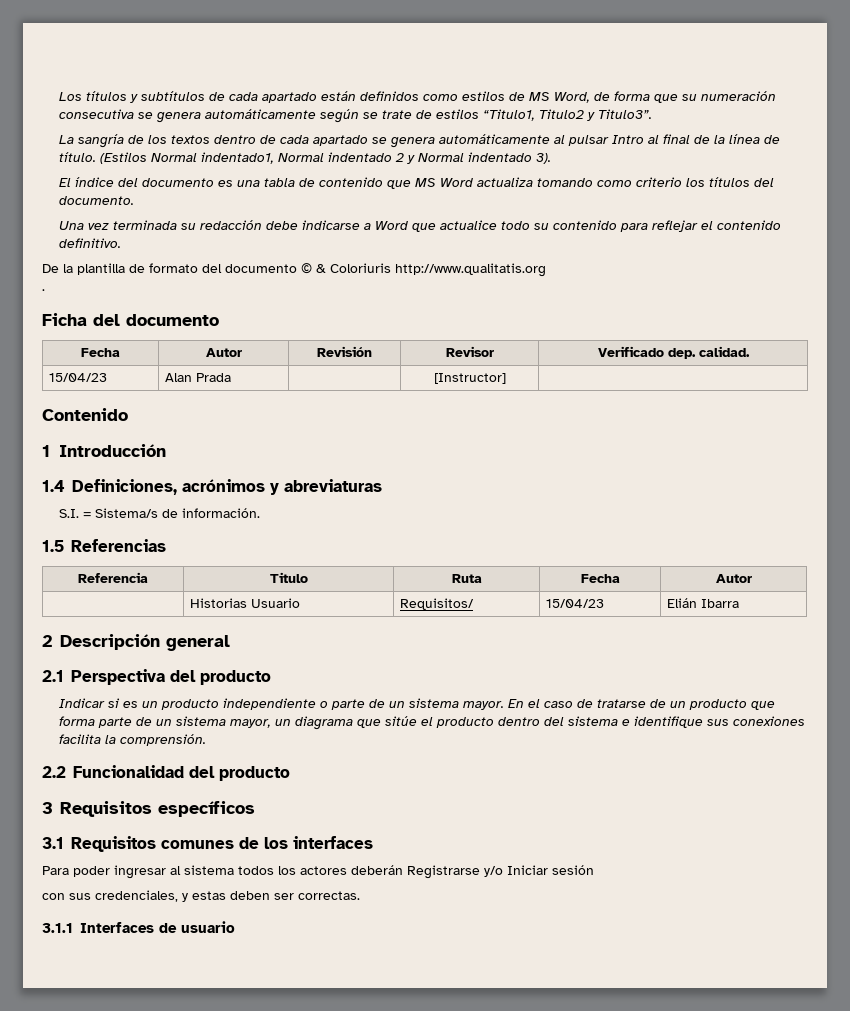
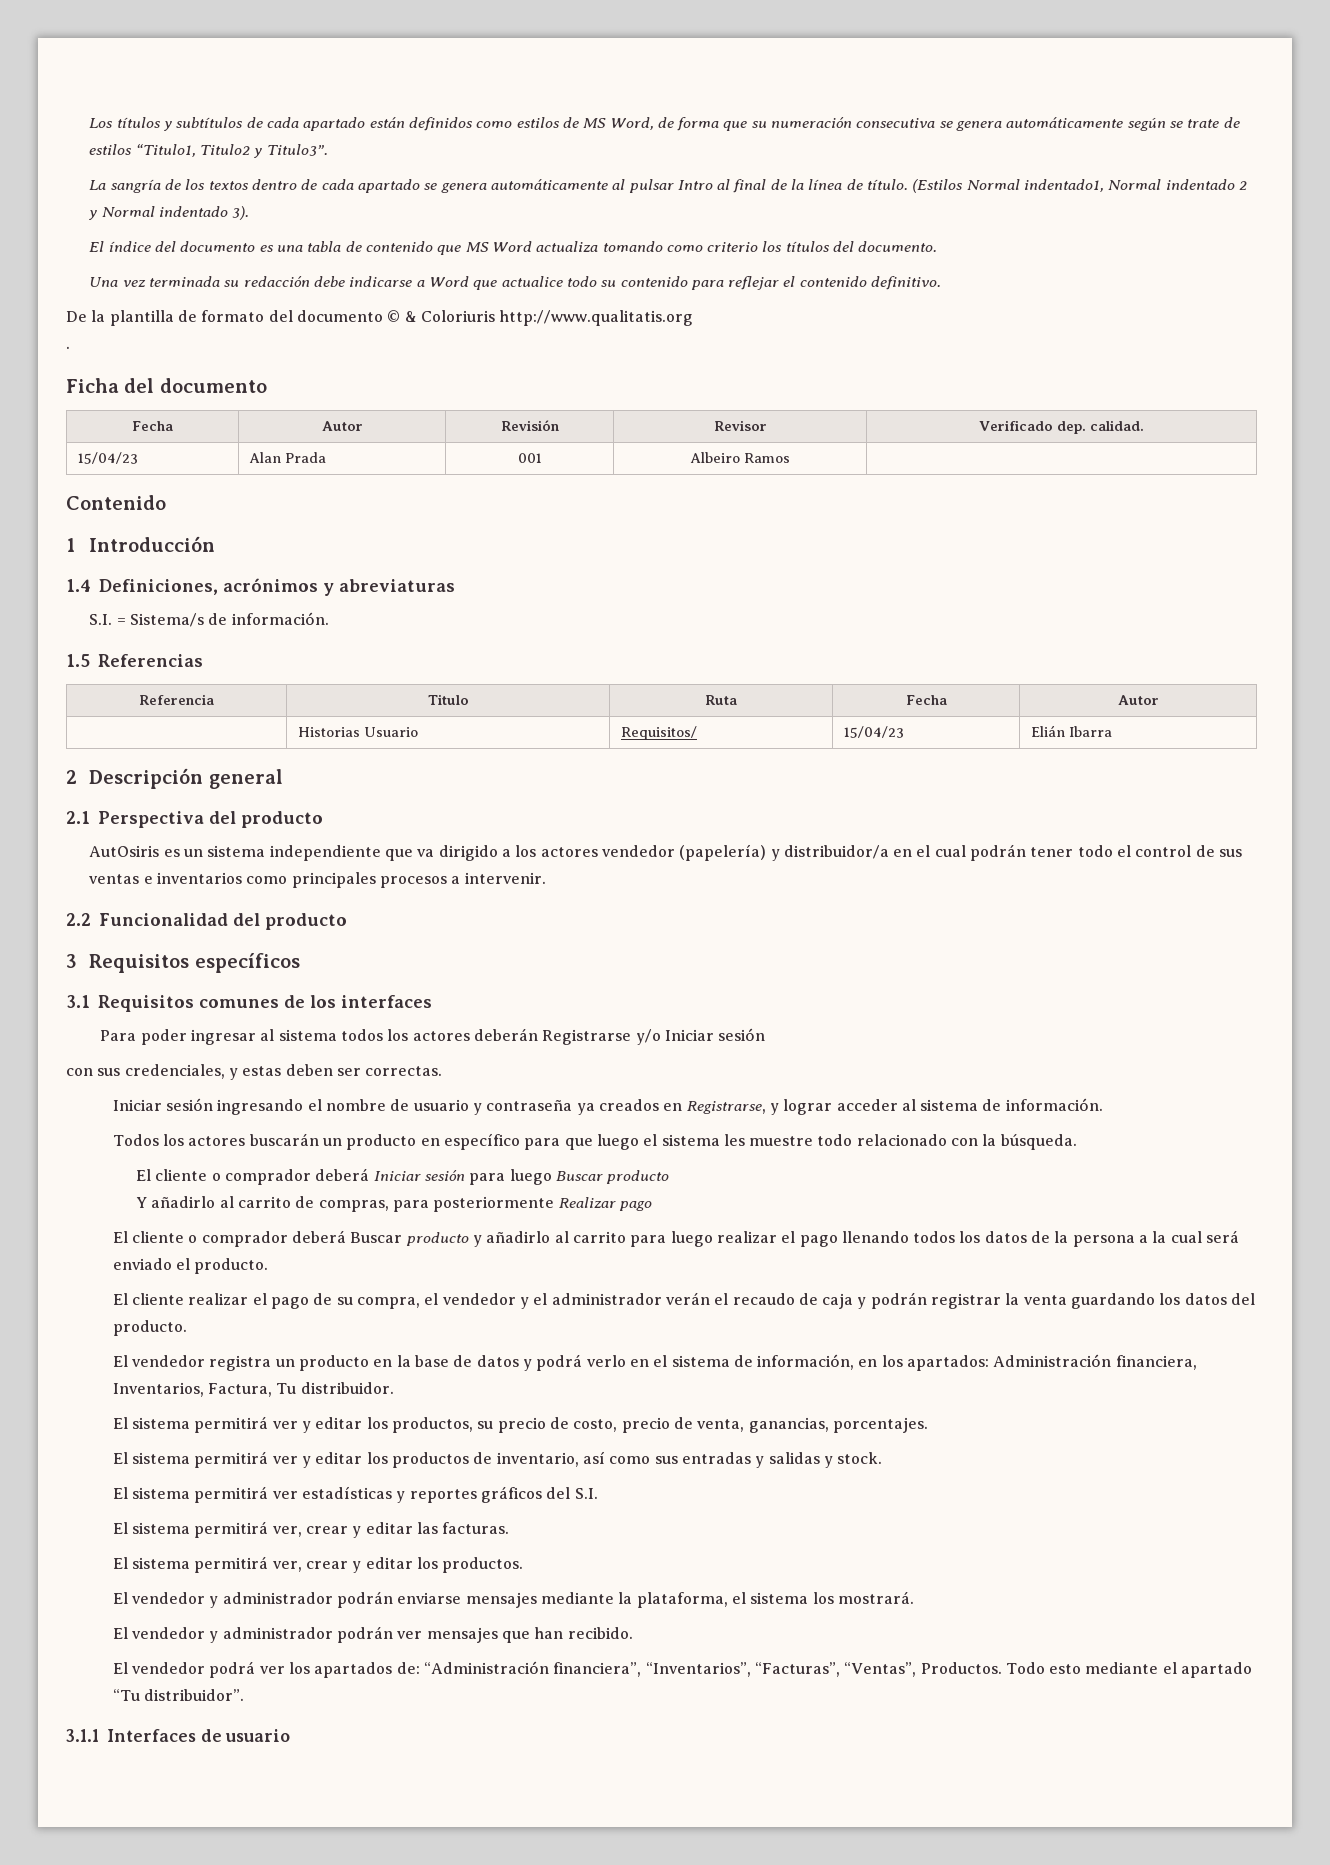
[433,373,506,384] | [Instructor] -> [517,453,542,463] [689,452,790,463] 001 | Albeiro Ramos
[59,698,776,710] [59,716,806,730] [59,734,207,746] Indicar si es un producto independiente o parte de un sistema mayor. En el caso de tratarse de un producto que forma parte de un sistema mayor, un diagrama que sitúe el producto dentro del sistema e identifique sus conexiones facilita la comprensión. -> [89,844,1243,861] [89,872,546,888] AutOsiris es un sistema independiente que va dirigido a los actores vendedor (papelería) y distribuidor/a en el cual podrán tener todo el control de sus ventas e inventarios como principales procesos a intervenir.
(360, 895) none -> [112,1098,1103,1115] [112,1133,1077,1150] [136,1168,670,1185] [136,1196,652,1212] [112,1230,1240,1247] [112,1258,269,1274] [112,1292,1256,1309] [112,1320,187,1336] [112,1354,1197,1371] [112,1382,394,1397] [112,1416,928,1433] [112,1451,883,1468] [112,1486,598,1503] [112,1521,510,1538] [112,1556,524,1573] [112,1591,914,1608] [112,1626,633,1643] [112,1661,1253,1678] [112,1689,245,1701] // Iniciar sesión ingresando el nombre de usuario y contraseña ya creados en Registrarse, y lograr acceder al sistema de información. // Todos los actores buscarán un producto en específico para que luego el sistema les muestre todo relacionado con la búsqueda. // El cliente o comprador deberá Iniciar sesión para luego Buscar producto // Y añadirlo al carrito de compras, para posteriormente Realizar pago // El cliente o comprador deberá Buscar producto y añadirlo al carrito para luego realizar el pago llenando todos los datos de la persona a la cual será enviado el producto. // El cliente realizar el pago de su compra, el vendedor y el administrador verán el recaudo de caja y podrán registrar la venta guardando los datos del producto. // El vendedor registra un producto en la base de datos y podrá verlo en el sistema de información, en los apartados: Administración financiera, Inventarios, Factura, Tu distribuidor. // El sistema permitirá ver y editar los productos, su precio de costo, precio de venta, ganancias, porcentajes. // El sistema permitirá ver y editar los productos de inventario, así como sus entradas y salidas y stock. // El sistema permitirá ver estadísticas y reportes gráficos del S.I. // El sistema permitirá ver, crear y editar las facturas. // El sistema permitirá ver, crear y editar los productos. // El vendedor y administrador podrán enviarse mensajes mediante la plataforma, el sistema los mostrará. // El vendedor y administrador podrán ver mensajes que han recibido. // El vendedor podrá ver los apartados de: “Administración financiera”, “Inventarios”, “Facturas”, “Ventas”, Productos. Todo esto mediante el apartado “Tu distribuidor”.

